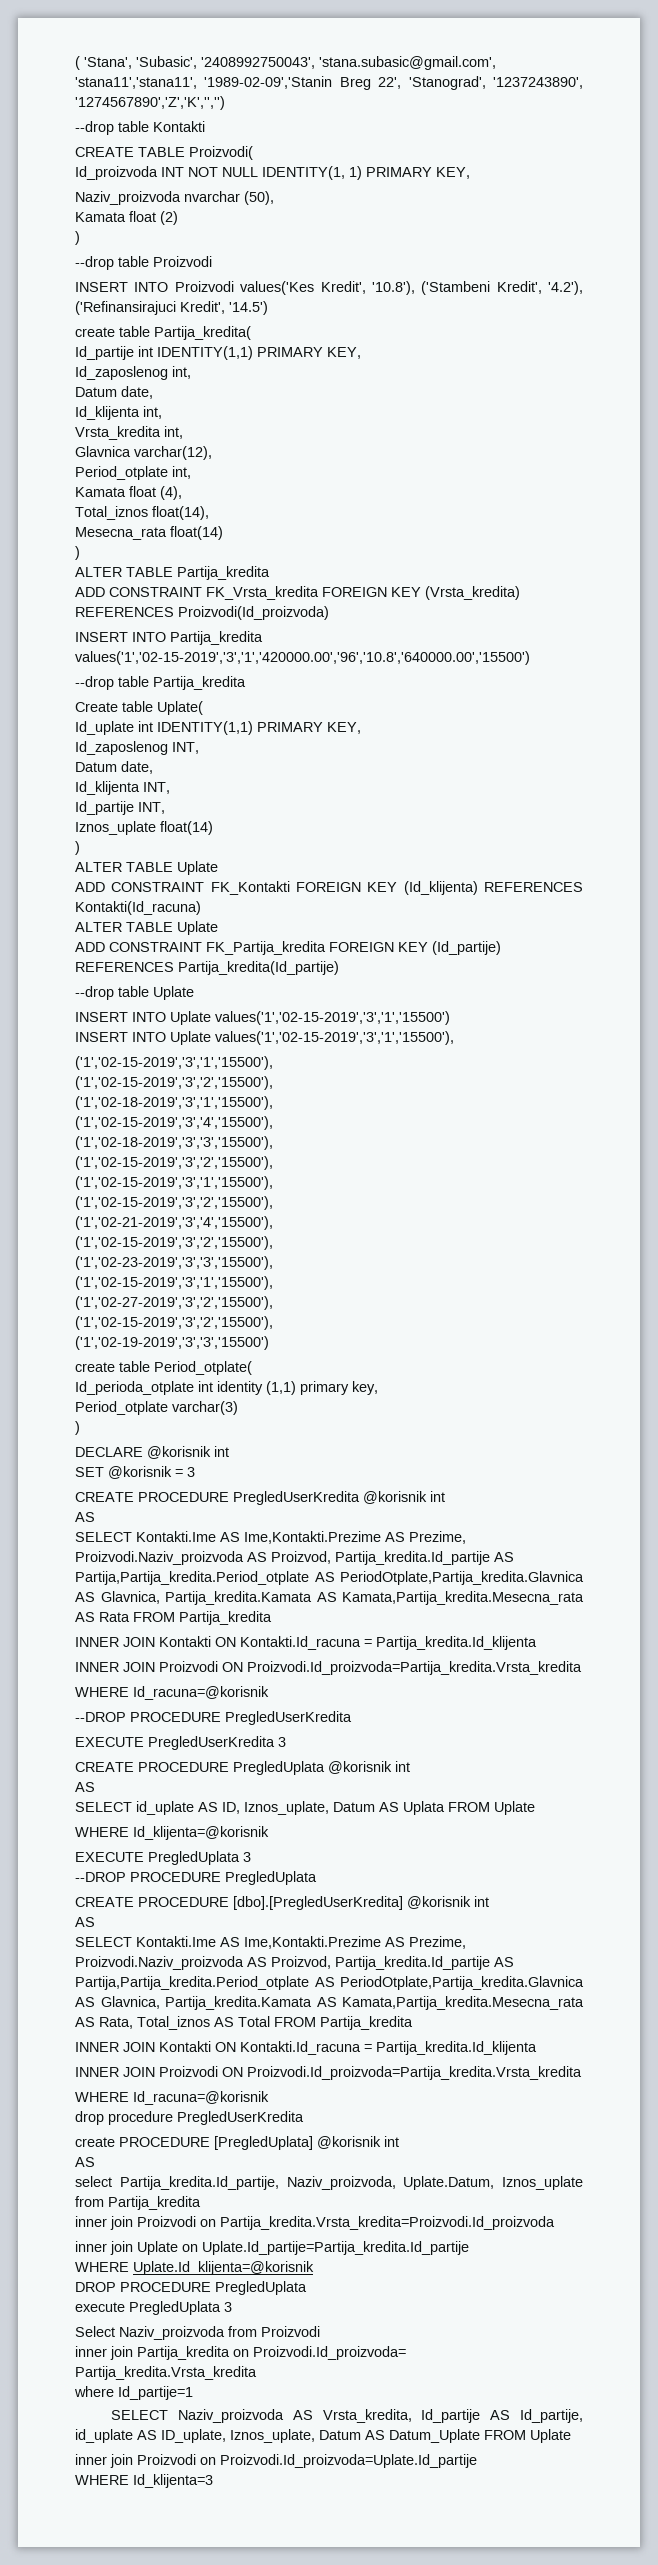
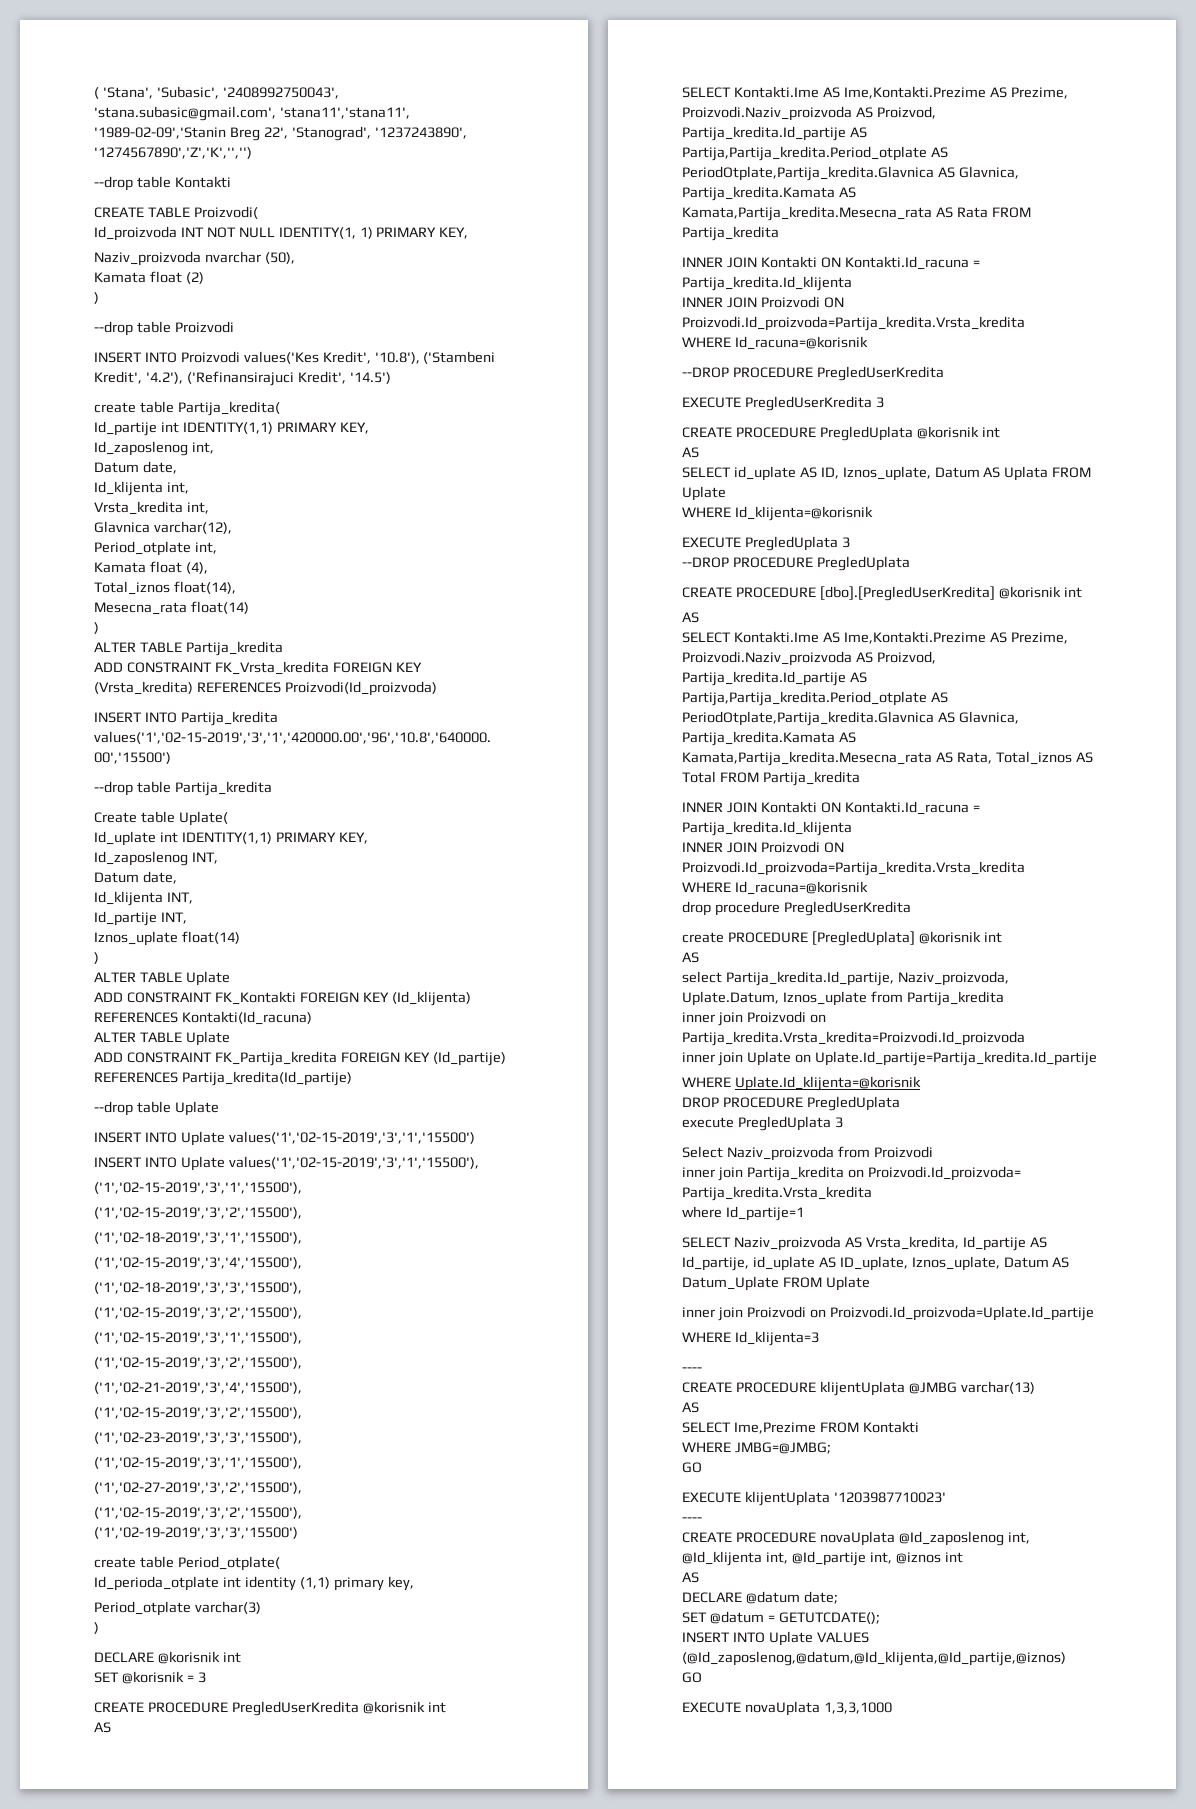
(213, 2481) none -> [682,1367,702,1372] [682,1381,1035,1396] [682,1402,699,1413] [682,1421,919,1434] [682,1442,831,1454] [682,1462,702,1473] [682,1491,946,1506] [682,1517,702,1522] [682,1531,1030,1546] [682,1551,963,1566] [682,1572,699,1583] [682,1591,838,1604] [682,1611,880,1624] [682,1631,869,1646] [682,1651,1066,1666] [682,1672,702,1683] [682,1701,892,1716] // ---- // CREATE PROCEDURE klijentUplata @JMBG varchar(13) // AS // SELECT Ime,Prezime FROM Kontakti // WHERE JMBG=@JMBG; // GO // EXECUTE klijentUplata '1203987710023' // ---- // CREATE PROCEDURE novaUplata @Id_zaposlenog int, @Id_klijenta int, @Id_partije int, @iznos int // AS // DECLARE @datum date; // SET @datum = GETUTCDATE(); // INSERT INTO Uplate VALUES (@Id_zaposlenog,@datum,@Id_klijenta,@Id_partije,@iznos) // GO // EXECUTE novaUplata 1,3,3,1000

